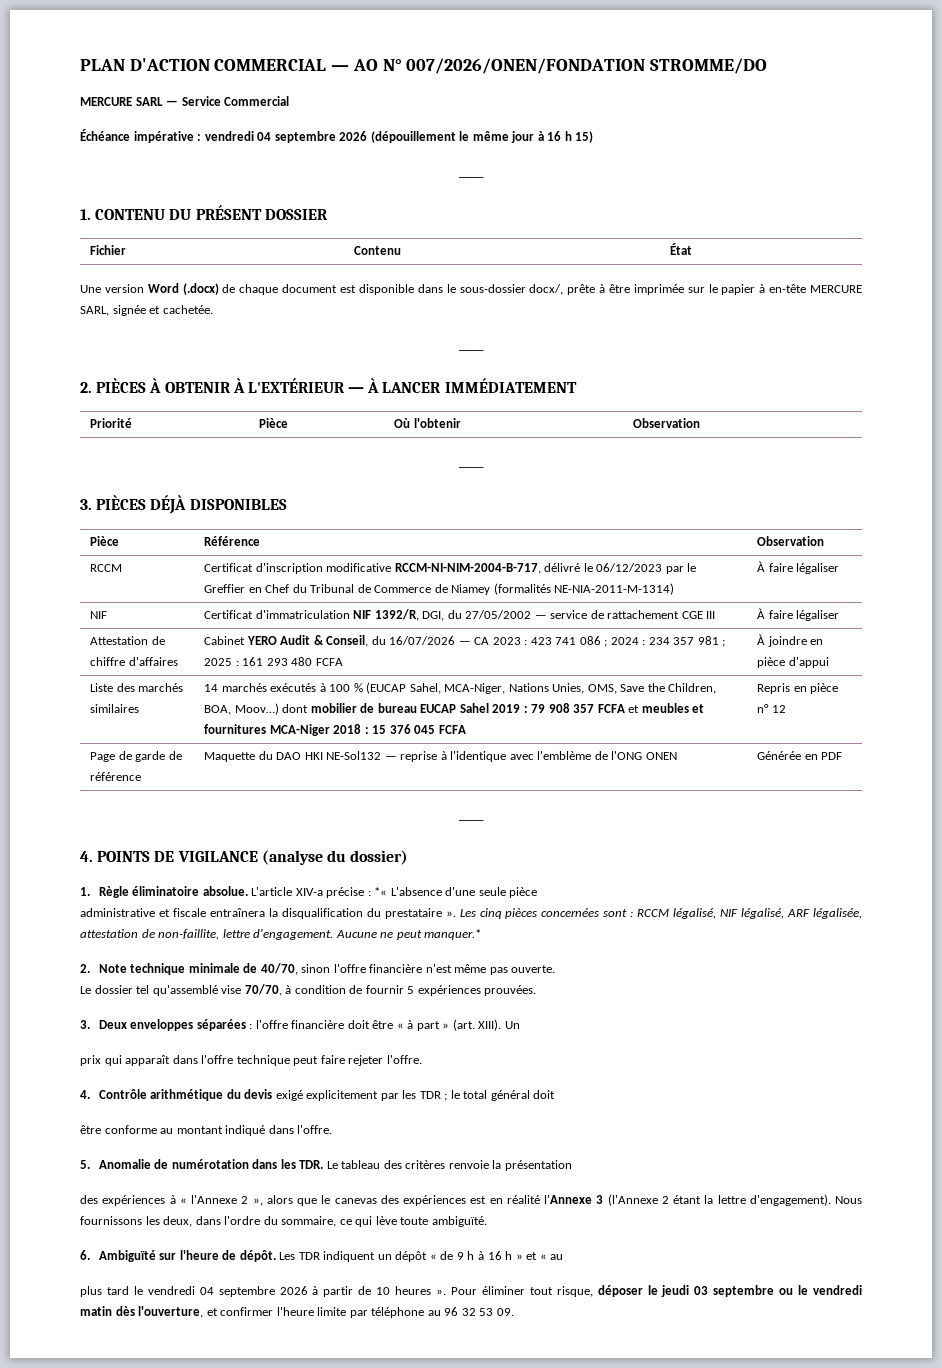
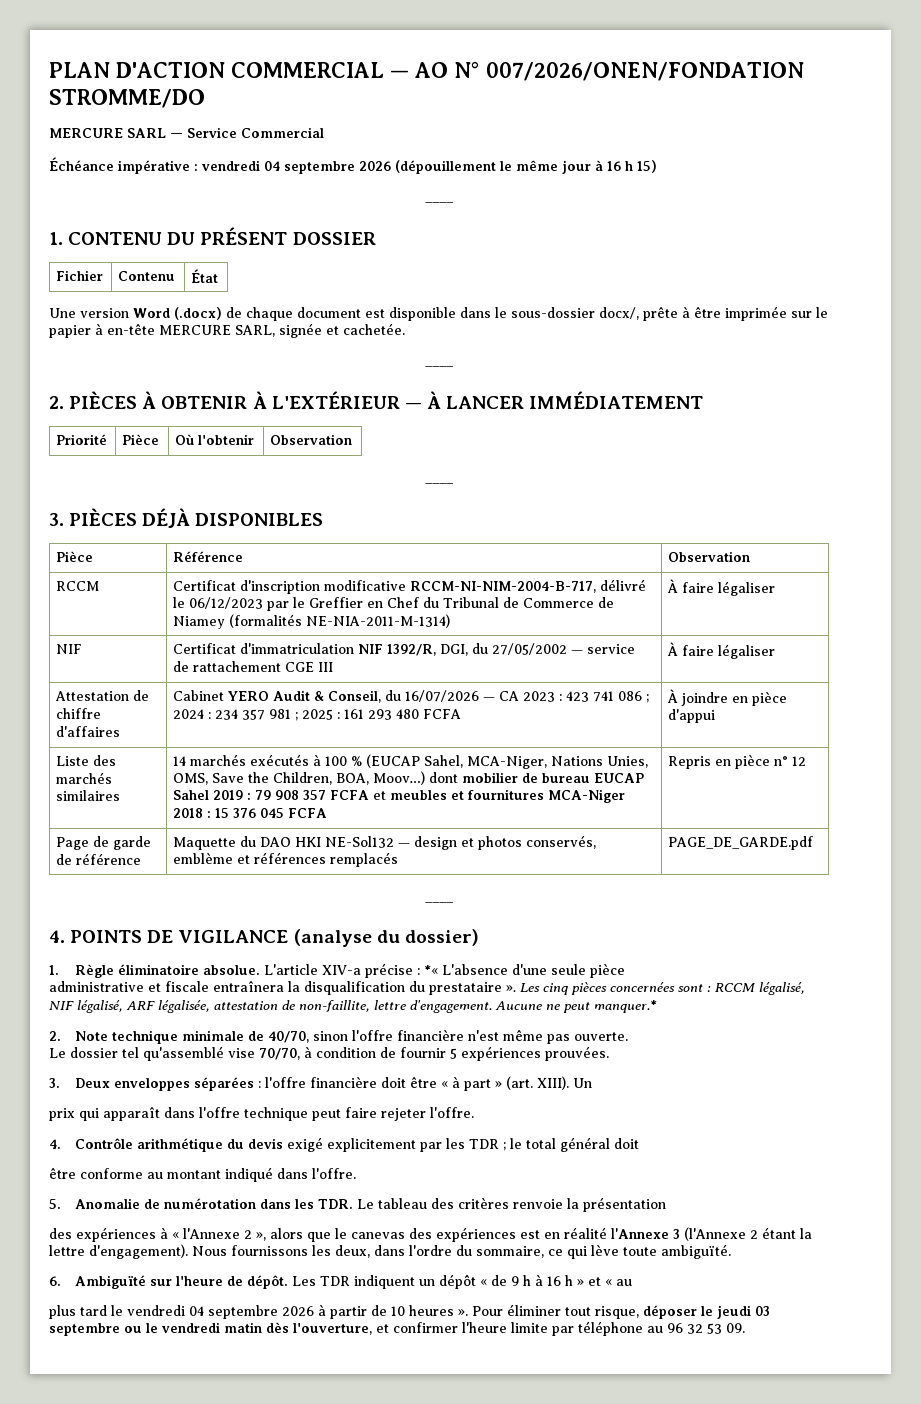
[400,751,677,762] [757,751,843,760] reprise à l'identique avec l'emblème de l'ONG ONEN | Générée en PDF -> [414,835,597,850] [173,852,399,867] [668,836,814,850] design et photos conservés, emblème et références remplacés | PAGE_DE_GARDE.pdf

